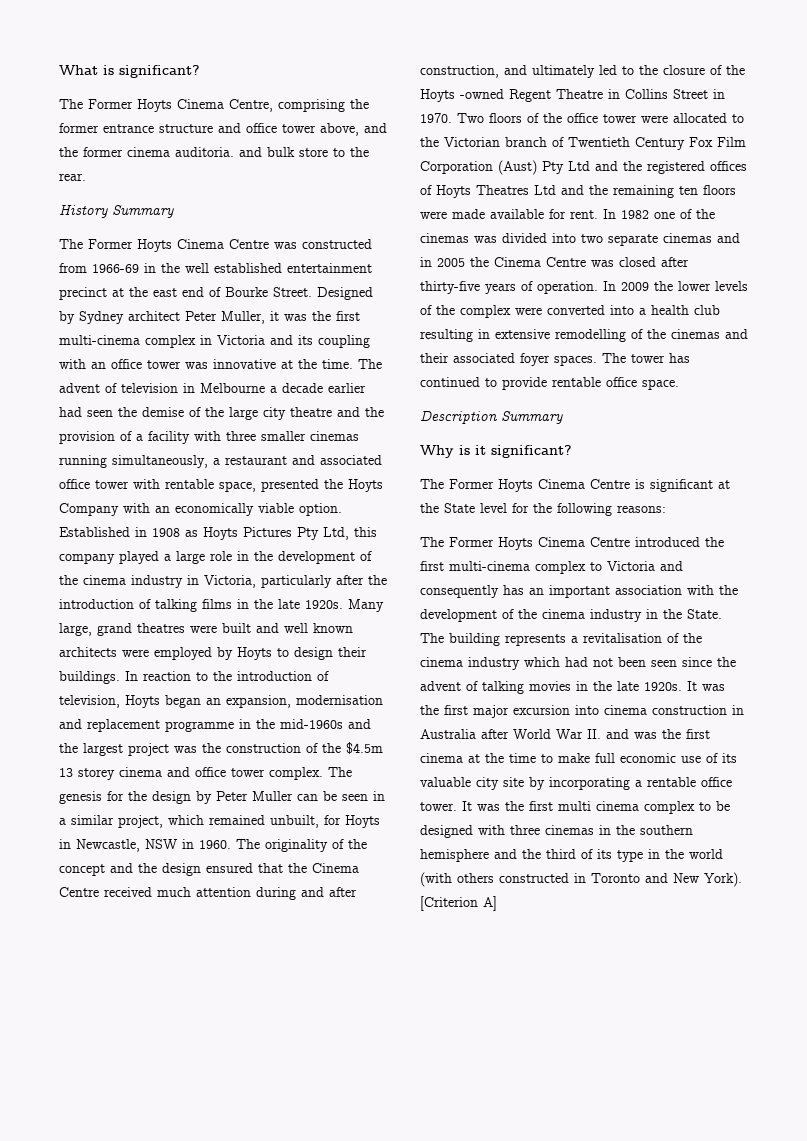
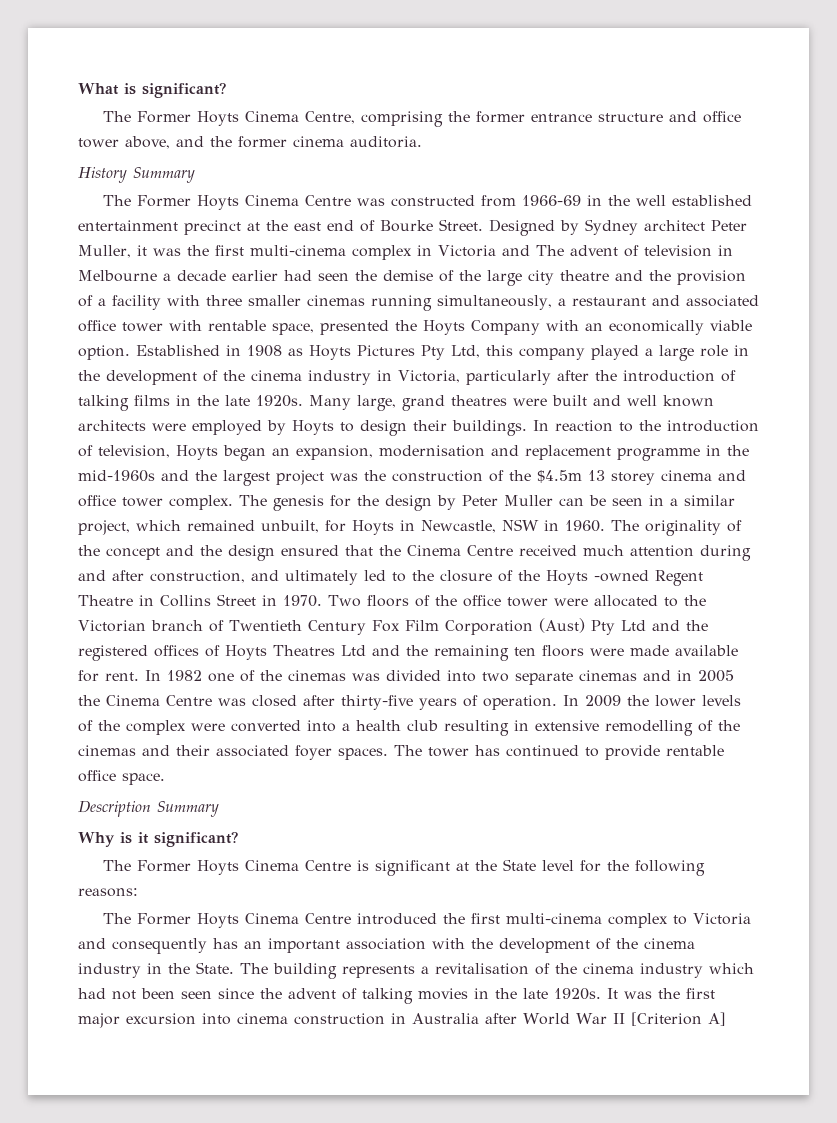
[239,147,369,157] [59,173,86,181] and bulk store to the rear. -> (422, 142) none
[298,335,370,348] [59,359,353,369] its coupling with an office tower was innovative at the time. -> (530, 250) none
[587,729,710,739] [420,753,737,763] [420,777,732,790] [420,801,730,814] [420,825,693,838] [420,849,723,862] [420,872,742,887] II. and was the first cinema at the time to make full economic use of its valuable city site by incorporating a rentable office tower. It was the first multi cinema complex to be designed with three cinemas in the southern hemisphere and the third of its type in the world (with others constructed in Toronto and New York). -> [612,1013,625,1024] II

